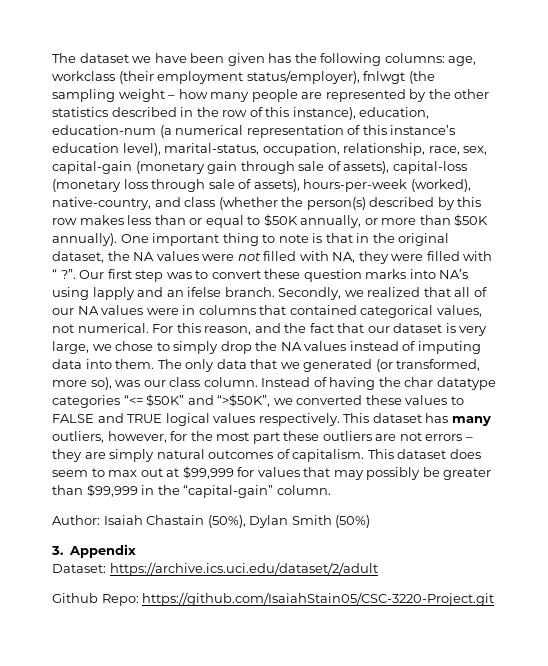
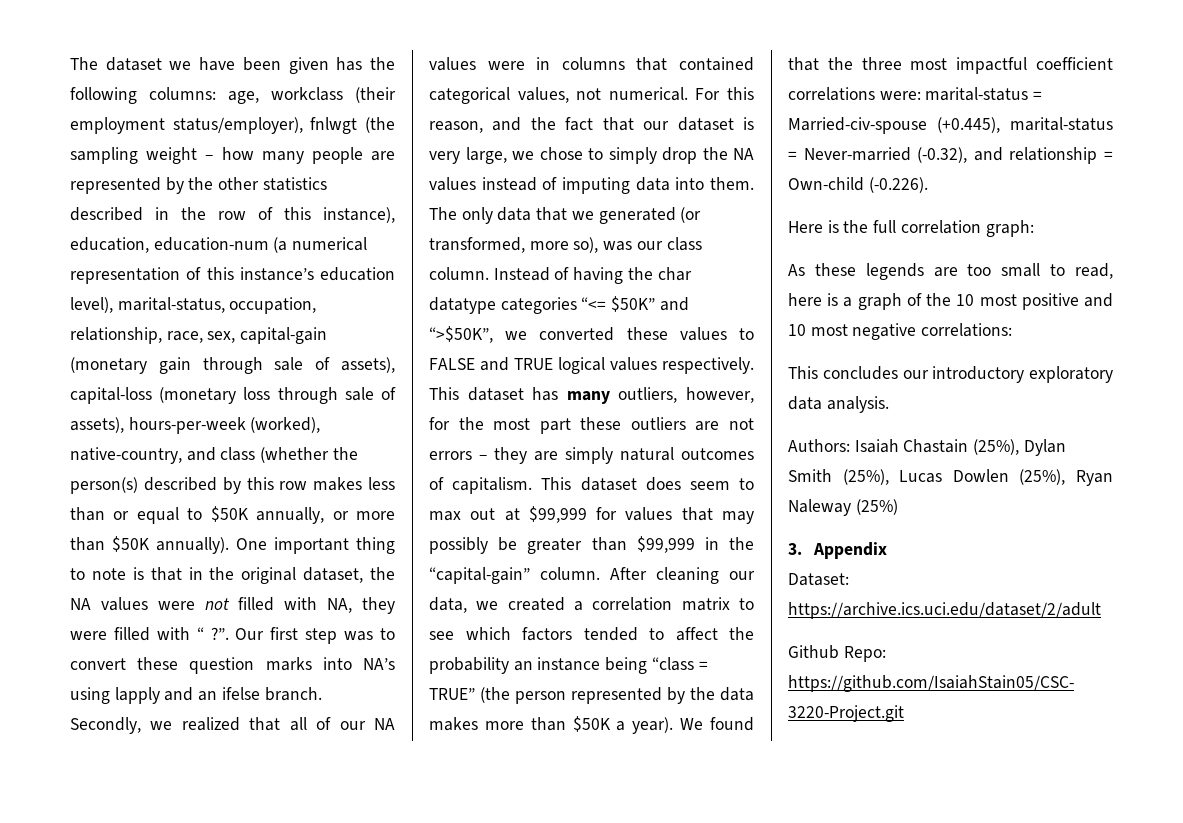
[52,515,100,525] // Author: -> [610,567,755,584] [429,597,754,613] [429,627,754,641] [429,657,708,674] [429,687,754,704] [429,716,754,734] [788,57,1113,74] [788,87,1043,101] [788,117,1113,134] [788,147,1113,164] [788,177,928,193] [788,220,1034,237] [788,263,1113,280] [788,293,1113,310] [788,323,1013,340] [788,366,1113,383] [788,396,889,413] [788,439,850,452] After cleaning our data, we created a correlation matrix to see which factors tended to affect the probability an instance being “class = TRUE” (the person represented by the data makes more than $50K a year). We found that the three most impactful coefficient correlations were: marital-status = Married-civ-spouse (+0.445), marital-status = Never-married (-0.32), and relationship = Own-child (-0.226). // Here is the full correlation graph: // As these legends are too small to read, here is a graph of the 10 most positive and 10 most negative correlations: // This concludes our introductory exploratory data analysis. // Authors:
[207,515,246,528] (50%), -> [973,439,1020,455] (25%),
[335,515,371,528] (50%) -> [842,469,1113,486] [788,499,898,516] (25%), Lucas Dowlen (25%), Ryan Naleway (25%)

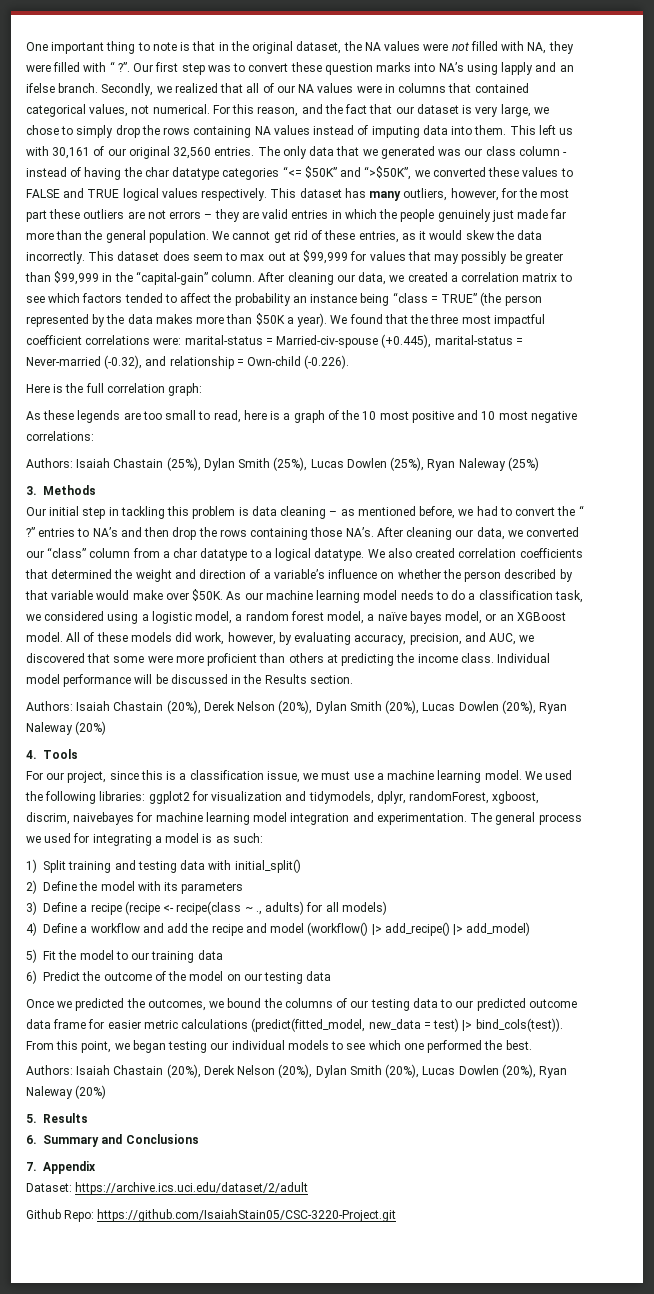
[70,57,396,74] [70,87,396,104] [70,117,395,134] [70,147,395,164] [70,177,327,194] [70,207,395,223] [70,237,368,253] [70,267,395,284] [70,297,317,314] [70,327,328,344] [70,357,396,374] [70,387,396,404] [70,417,321,434] [70,447,358,464] [70,477,395,494] [70,506,396,524] [70,536,229,554] The dataset we have been given has the following columns: age, workclass (their employment status/employer), fnlwgt (the sampling weight – how many people are represented by the other statistics described in the row of this instance), education, education-num (a numerical representation of this instance’s education level), marital-status, occupation, relationship, race, sex, capital-gain (monetary gain through sale of assets), capital-loss (monetary loss through sale of assets), hours-per-week (worked), native-country, and class (whether the person(s) described by this row makes less than or equal to $50K annually, or more than $50K annually). -> (26, 46) none
(728, 153) none -> [163,126,252,138] rows containing
(754, 183) none -> [509,125,574,135] [26,146,255,159] This left us with 30,161 of our original 32,560 entries.
[680,207,702,223] [429,237,702,253] [429,267,550,281] (or transformed, more so), was our class column. Instead -> [438,146,568,156] [26,167,67,177] was our class column - instead
[565,447,754,464] [429,477,533,494] simply natural outcomes of capitalism. -> [262,209,567,222] [26,230,543,243] [26,251,85,264] valid entries in which the people genuinely just made far more than the general population. We cannot get rid of these entries, as it would skew the data incorrectly.
[788,366,1113,383] [788,396,889,413] // This concludes our introductory exploratory data analysis. -> (94, 436) none
(802, 549) none -> [43,485,97,495] [26,505,584,519] [26,527,580,540] [26,547,583,561] [25,569,573,582] [25,589,583,603] [26,611,566,624] [26,632,535,645] [26,653,551,666] [26,674,353,687] [26,700,568,714] [26,721,107,735] [26,749,79,759] [26,770,573,783] [25,791,540,804] [26,812,582,825] [26,833,263,846] [26,859,301,873] [26,880,244,894] [26,901,387,915] [26,922,531,936] [26,949,223,963] [26,970,332,984] [26,998,577,1011] [26,1018,563,1032] [26,1040,532,1053] [26,1064,568,1078] [26,1085,107,1099] [26,1113,89,1123] [26,1134,199,1147] [26,1162,37,1171] Methods // Our initial step in tackling this problem is data cleaning – as mentioned before, we had to convert the “ ?” entries to NA’s and then drop the rows containing those NA’s. After cleaning our data, we converted our “class” column from a char datatype to a logical datatype. We also created correlation coefficients that determined the weight and direction of a variable’s influence on whether the person described by that variable would make over $50K. As our machine learning model needs to do a classification task, we considered using a logistic model, a random forest model, a naïve bayes model, or an XGBoost model. All of these models did work, however, by evaluating accuracy, precision, and AUC, we discovered that some were more proficient than others at predicting the income class. Individual model performance will be discussed in the Results section. // Authors: Isaiah Chastain (20%), Derek Nelson (20%), Dylan Smith (20%), Lucas Dowlen (20%), Ryan Naleway (20%) // 4. Tools // For our project, since this is a classification issue, we must use a machine learning model. We used the following libraries: ggplot2 for visualization and tidymodels, dplyr, randomForest, xgboost, discrim, naivebayes for machine learning model integration and experimentation. The general process we used for integrating a model is as such: // 1) Split training and testing data with initial_split() // 2) Define the model with its parameters // 3) Define a recipe (recipe <- recipe(class ~ ., adults) for all models) // 4) Define a workflow and add the recipe and model (workflow() |> add_recipe() |> add_model) // 5) Fit the model to our training data // 6) Predict the outcome of the model on our testing data // Once we predicted the outcomes, we bound the columns of our testing data to our predicted outcome data frame for easier metric calculations (predict(fitted_model, new_data = test) |> bind_cols(test)). From this point, we began testing our individual models to see which one performed the best. // Authors: Isaiah Chastain (20%), Derek Nelson (20%), Dylan Smith (20%), Lucas Dowlen (20%), Ryan Naleway (20%) // 5. Results // 6. Summary and Conclusions // 7.

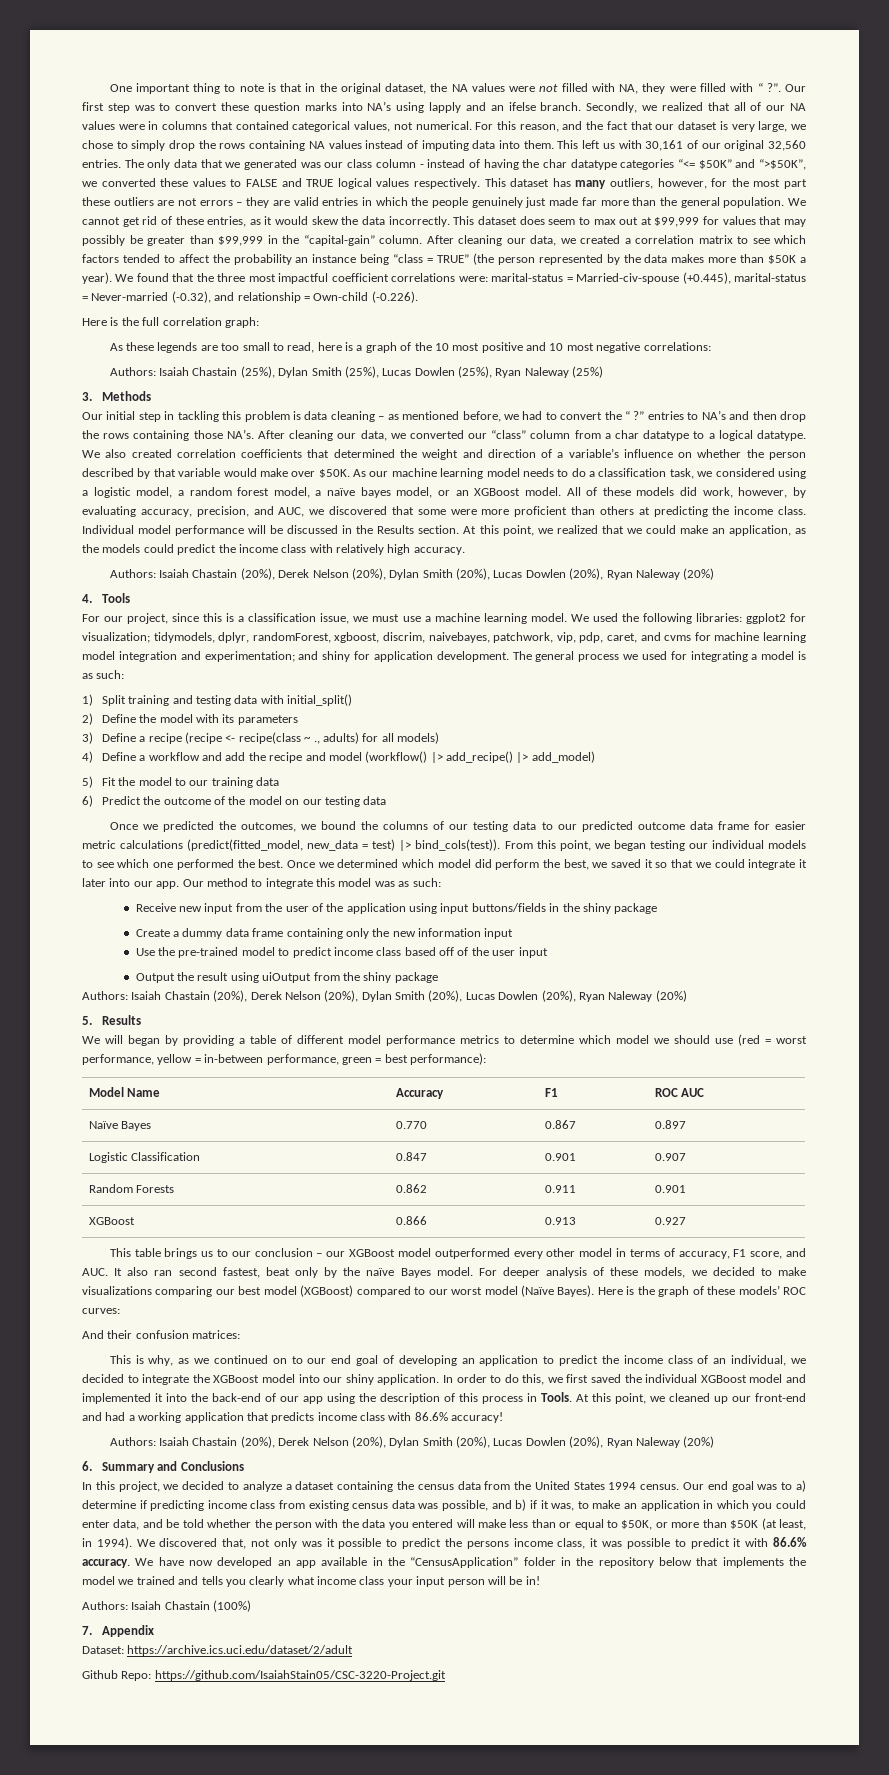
(353, 679) none -> [463,525,806,536] [82,544,465,555] At this point, we realized that we could make an application, as the models could predict the income class with relatively high accuracy.
[211,791,307,801] visualization and -> [82,632,150,643] visualization;
[73,812,135,825] naivebayes -> [428,632,692,643] naivebayes, patchwork, vip, pdp, caret, and cvms
[376,813,467,825] experimentation. -> [204,651,509,662] experimentation; and shiny for application development.
(532, 1045) none -> [286,859,808,870] [82,878,441,889] [135,903,658,914] [135,928,514,939] [135,947,548,958] [135,972,438,983] Once we determined which model did perform the best, we saved it so that we could integrate it later into our app. Our method to integrate this model was as such: // Receive new input from the user of the application using input buttons/fields in the shiny package // Create a dummy data frame containing only the new information input // Use the pre-trained model to predict income class based off of the user input // Output the result using uiOutput from the shiny package
[26,1134,199,1147] 6. Summary and Conclusions -> [82,1034,807,1046] [82,1053,486,1065] [88,1087,161,1097] [395,1088,444,1099] [544,1088,558,1097] [654,1088,705,1097] [88,1121,152,1131] [395,1121,427,1129] [544,1120,576,1129] [654,1120,686,1129] [88,1152,201,1163] [395,1152,427,1161] [544,1153,576,1161] [654,1153,686,1161] [88,1184,175,1193] [395,1184,427,1193] [544,1185,576,1193] [654,1185,686,1193] [88,1217,135,1225] [395,1216,427,1225] [544,1217,576,1225] [654,1217,686,1225] [109,1248,807,1259] [82,1267,806,1278] [82,1285,807,1297] [82,1308,120,1314] [82,1330,241,1339] [109,1355,807,1366] [82,1374,806,1385] [82,1392,806,1404] [82,1412,504,1423] [109,1436,715,1448] [82,1461,244,1473] [82,1480,806,1492] [82,1499,806,1511] [82,1518,806,1530] [82,1537,808,1549] [82,1557,807,1568] [82,1576,540,1587] [82,1600,252,1612] We will began by providing a table of different model performance metrics to determine which model we should use (red = worst performance, yellow = in-between performance, green = best performance): // Model Name | Accuracy | F1 | ROC AUC // Naïve Bayes | 0.770 | 0.867 | 0.897 // Logistic Classification | 0.847 | 0.901 | 0.907 // Random Forests | 0.862 | 0.911 | 0.901 // XGBoost | 0.866 | 0.913 | 0.927 // This table brings us to our conclusion – our XGBoost model outperformed every other model in terms of accuracy, F1 score, and AUC. It also ran second fastest, beat only by the naïve Bayes model. For deeper analysis of these models, we decided to make visualizations comparing our best model (XGBoost) compared to our worst model (Naïve Bayes). Here is the graph of these models’ ROC curves: // And their confusion matrices: // This is why, as we continued on to our end goal of developing an application to predict the income class of an individual, we decided to integrate the XGBoost model into our shiny application. In order to do this, we first saved the individual XGBoost model and implemented it into the back-end of our app using the description of this process in Tools. At this point, we cleaned up our front-end and had a working application that predicts income class with 86.6% accuracy! // Authors: Isaiah Chastain (20%), Derek Nelson (20%), Dylan Smith (20%), Lucas Dowlen (20%), Ryan Naleway (20%) // 6. Summary and Conclusions // In this project, we decided to analyze a dataset containing the census data from the United States 1994 census. Our end goal was to a) determine if predicting income class from existing census data was possible, and b) if it was, to make an application in which you could enter data, and be told whether the person with the data you entered will make less than or equal to $50K, or more than $50K (at least, in 1994). We discovered that, not only was it possible to predict the persons income class, it was possible to predict it with 86.6% accuracy. We have now developed an app available in the “CensusApplication” folder in the repository below that implements the model we trained and tells you clearly what income class your input person will be in! // Authors: Isaiah Chastain (100%)

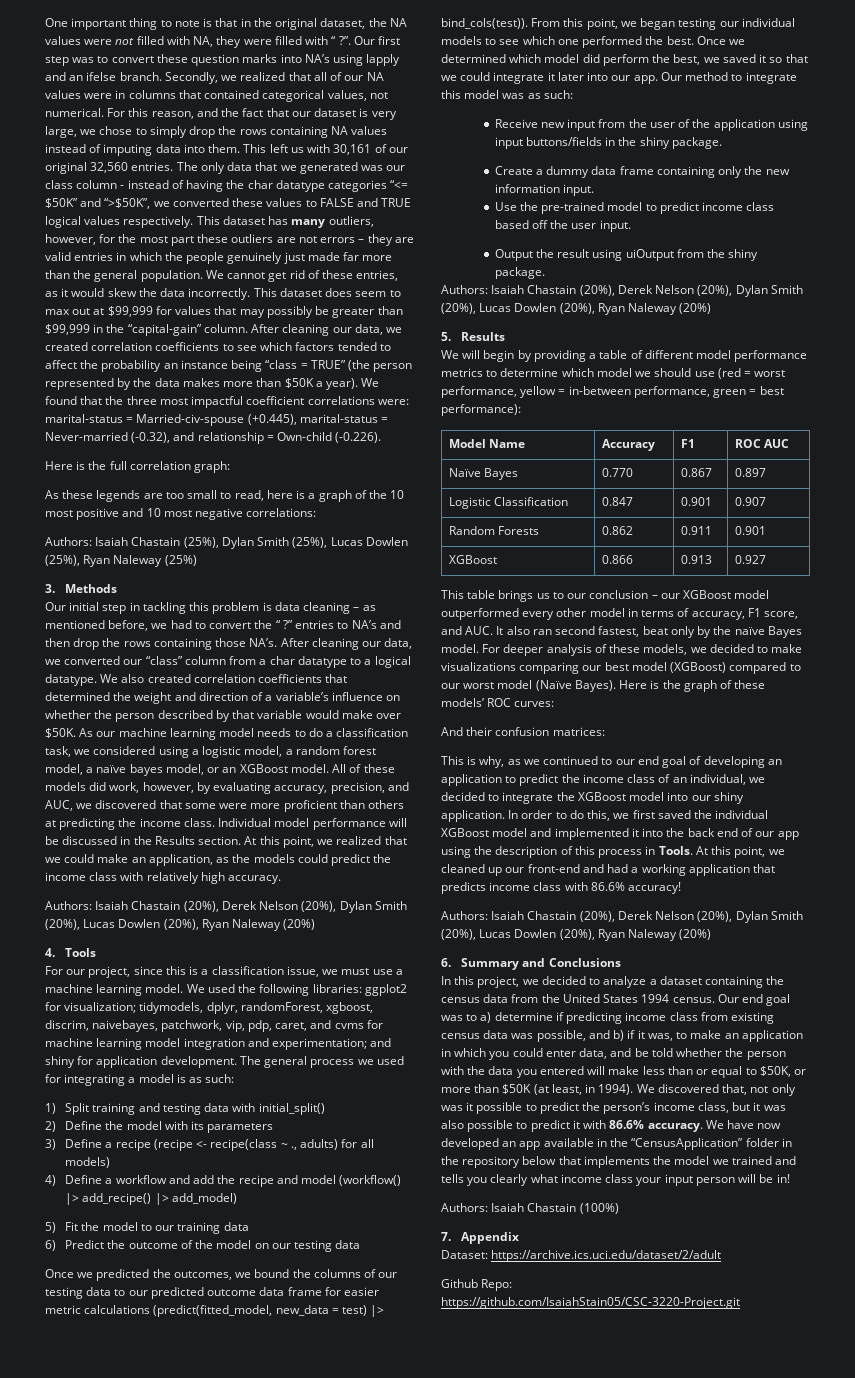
[624,235,733,244] a correlation matrix -> [91,342,220,351] correlation coefficients
[614,903,658,914] package -> [671,137,722,149] package.
[484,928,514,939] input -> [562,184,594,196] input.
[457,947,548,958] of the user input -> [550,220,631,232] the user input.
[394,972,438,983] package -> [494,267,545,279] package.
[128,1035,160,1046] began -> [483,350,515,362] begin
[272,1358,287,1364] on -> (599, 760) none
[212,1393,261,1402] back-end -> [687,828,738,837] back end
[466,1541,509,1549] persons -> [603,1102,651,1114] person’s
(586, 1543) none -> [732,1102,751,1111] but
(623, 1544) none -> [441,1120,464,1129] also

